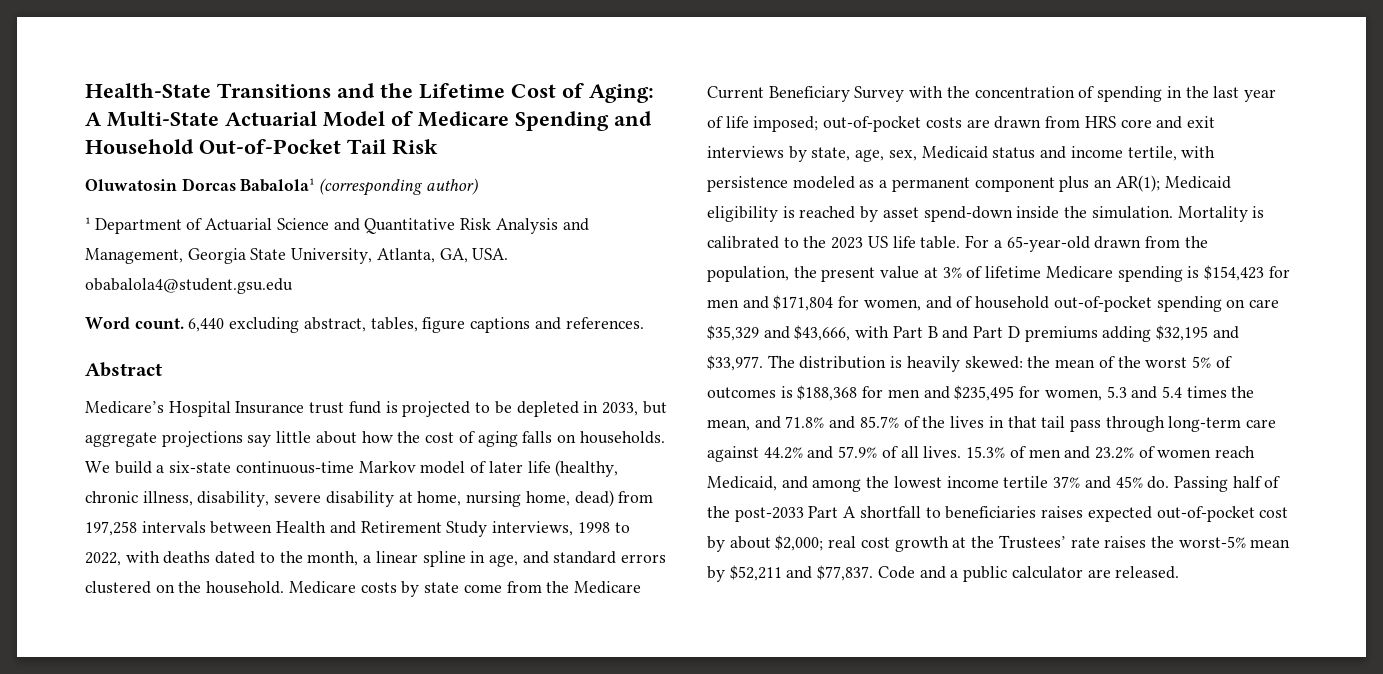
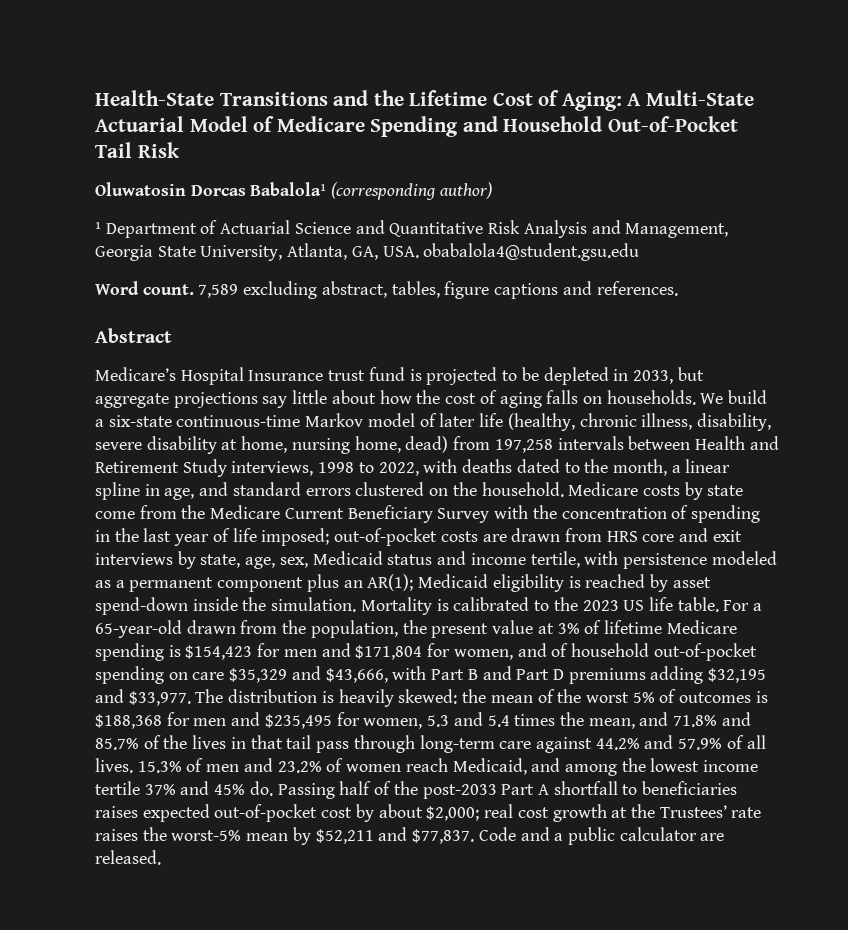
[188,318,225,332] 6,440 -> [198,284,239,298] 7,589

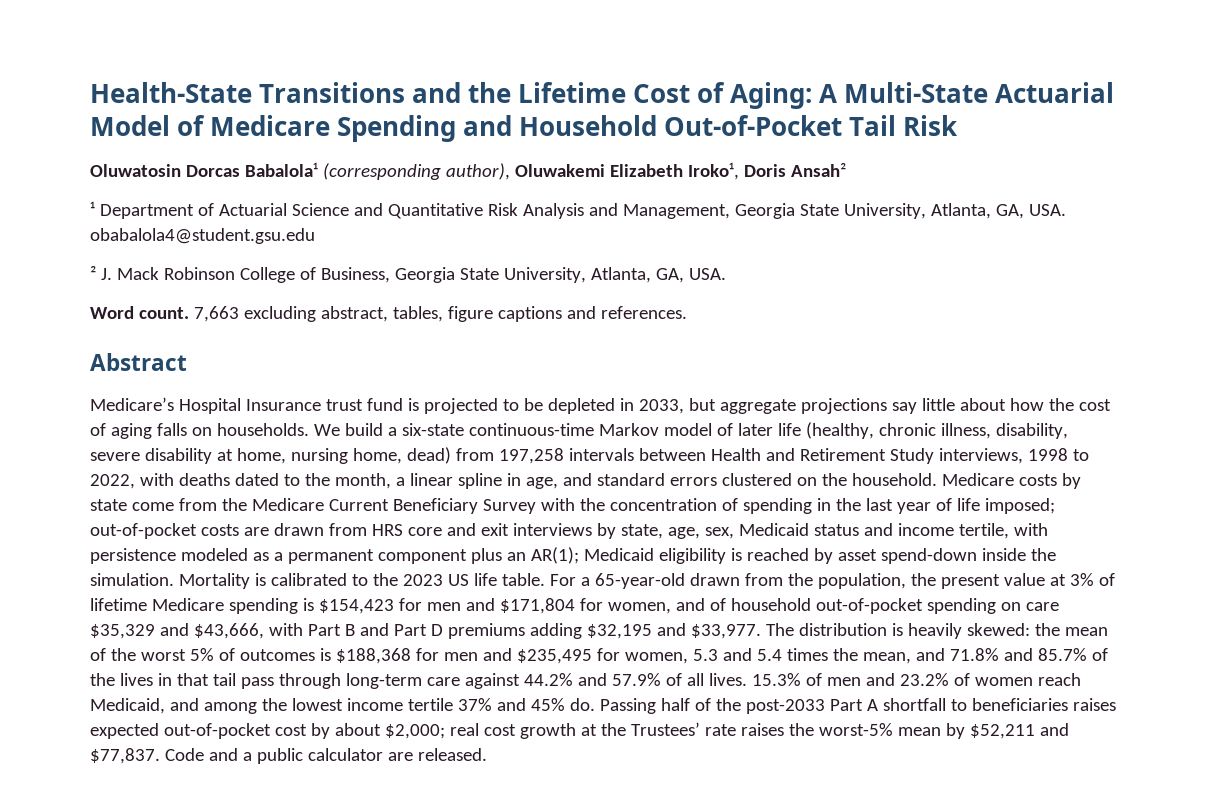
[439,182,492,199] author) -> [445,162,846,180] author), Oluwakemi Elizabeth Iroko¹, Doris Ansah²
(640, 252) none -> [90,265,726,283] // ² J. Mack Robinson College of Business, Georgia State University, Atlanta, GA, USA.
[198,284,239,298] 7,589 -> [193,306,239,322] 7,663

